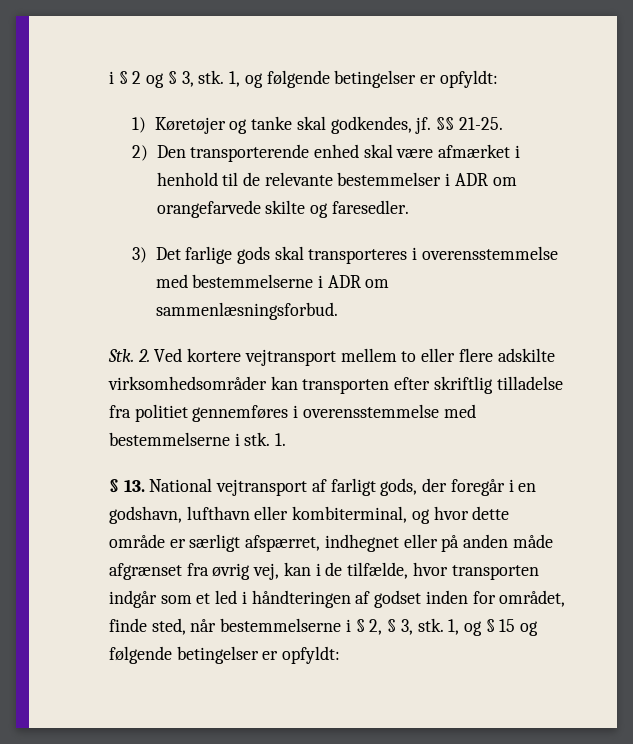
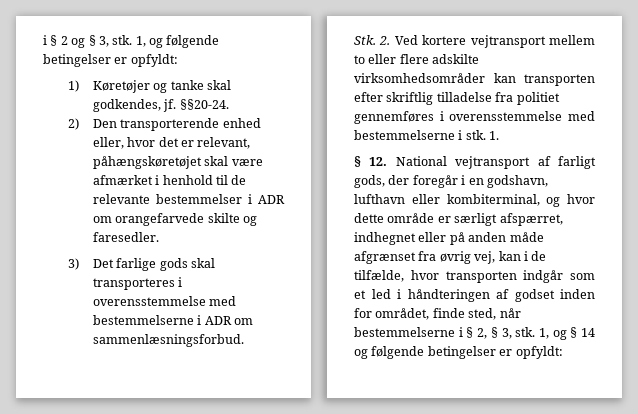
[435,117,503,130] §§ 21-25. -> [179,99,229,110] §§20-24.
(360, 151) none -> [92,137,251,149] [92,156,202,169] eller, hvor det er relevant, påhængskøretøjet
[123,479,145,492] 13. -> [369,157,388,166] 12.
[499,619,516,632] 15 -> [581,328,595,337] 14

